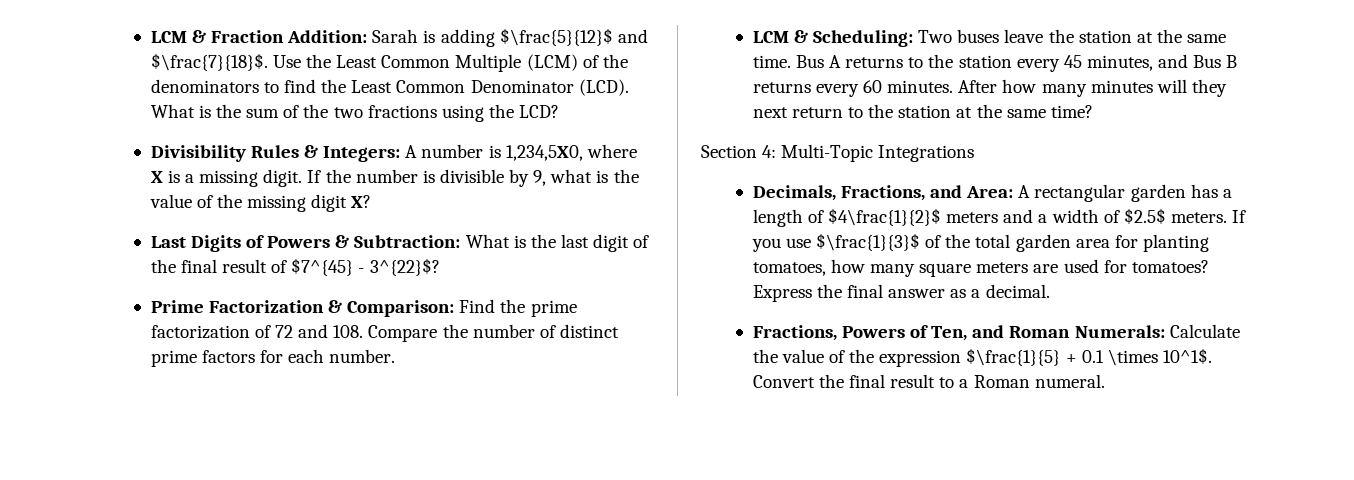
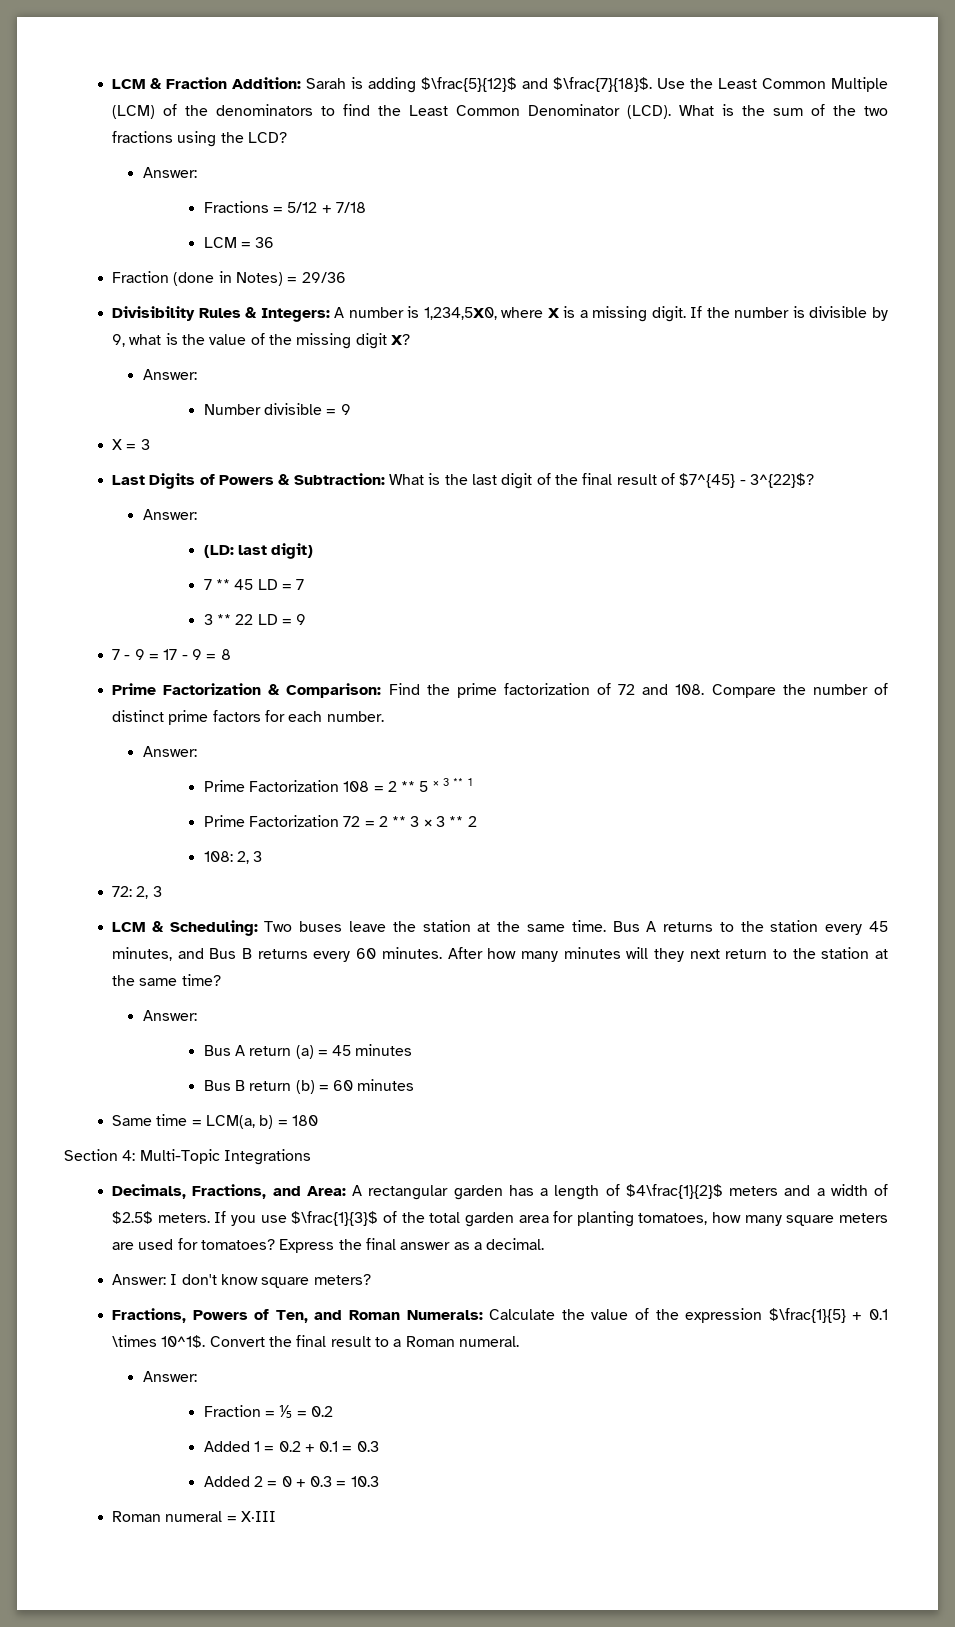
(560, 111) none -> [142,167,197,178] [203,201,366,213] [203,237,275,248] [112,271,346,286] // Answer: // Fractions = 5/12 + 7/18 // LCM = 36 // Fraction (done in Notes) = 29/36
(372, 201) none -> [142,369,197,380] [203,403,351,415] [112,439,150,450] // Answer: // Number divisible = 9 // X = 3
(440, 267) none -> [142,509,197,520] [203,543,314,559] [203,579,305,590] [203,614,307,625] [112,649,231,660] // Answer: // (LD: last digit) // 7 ** 45 LD = 7 // 3 ** 22 LD = 9 // 7 - 9 = 17 - 9 = 8
(396, 356) none -> [142,746,197,757] [203,778,472,792] [203,815,477,827] [203,851,263,864] [112,886,162,899] // Answer: // Prime Factorization 108 = 2 ** 5 × 3 ** 1 // Prime Factorization 72 = 2 ** 3 × 3 ** 2 // 108: 2, 3 // 72: 2, 3
(1093, 111) none -> [142,1010,197,1021] [203,1044,413,1059] [203,1079,415,1094] [112,1114,319,1129] // Answer: // Bus A return (a) = 45 minutes // Bus B return (b) = 60 minutes // Same time = LCM(a, b) = 180
(1050, 291) none -> [112,1274,371,1288] // Answer: I don't know square meters?
(1105, 381) none -> [142,1371,197,1382] [203,1405,333,1418] [203,1441,379,1452] [203,1476,379,1487] [112,1511,277,1522] // Answer: // Fraction = ⅕ = 0.2 // Added 1 = 0.2 + 0.1 = 0.3 // Added 2 = 0 + 0.3 = 10.3 // Roman numeral = X·III

